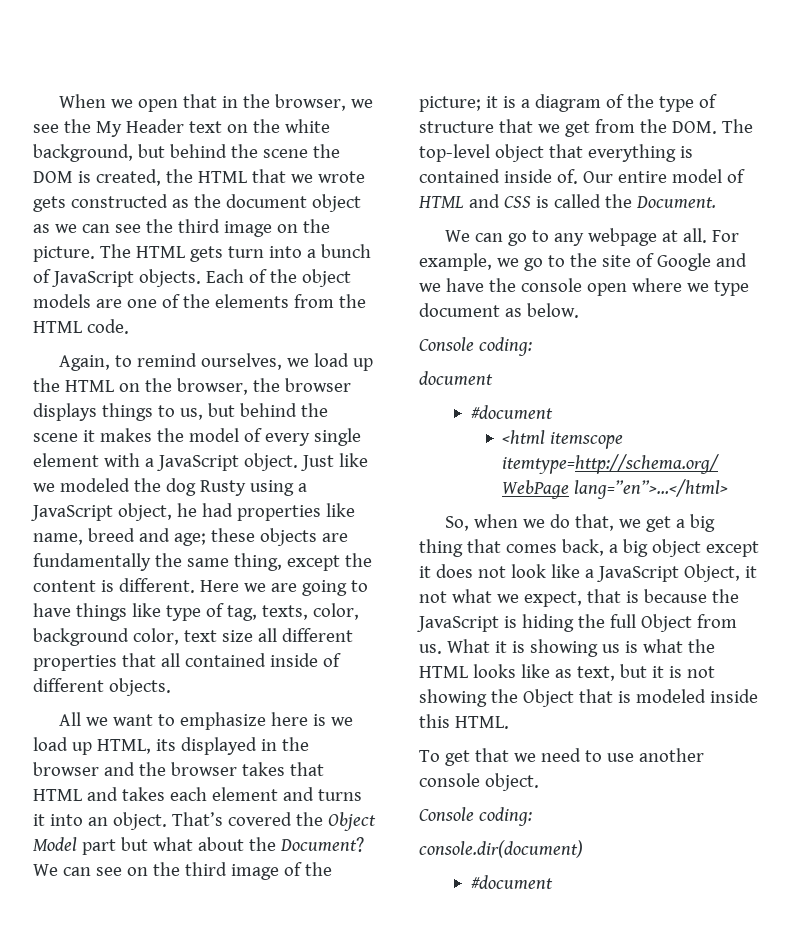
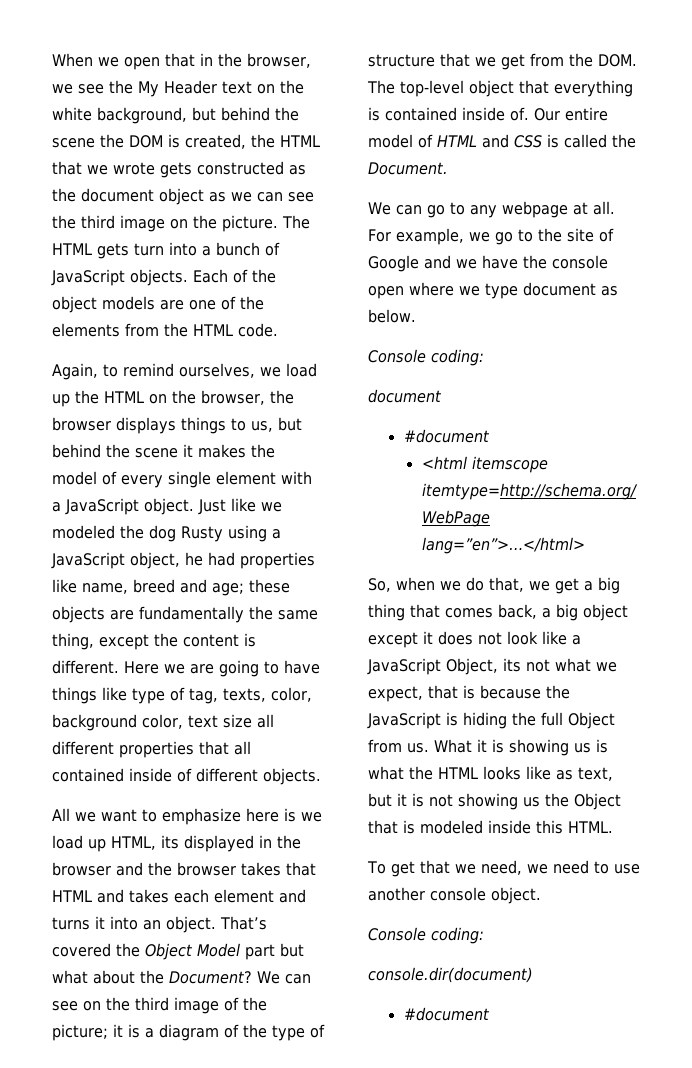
[744,566,757,578] it -> [503,658,521,672] its
(487, 698) none -> [523,797,540,807] us
(536, 757) none -> [480,860,548,875] need, we

